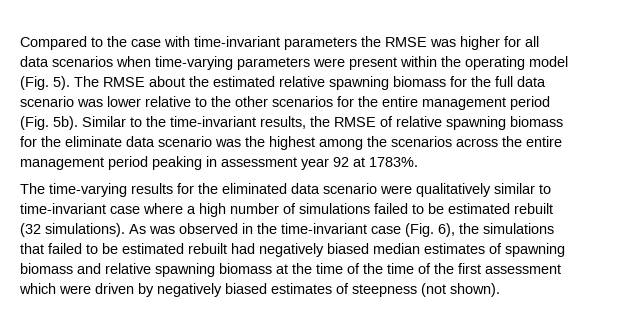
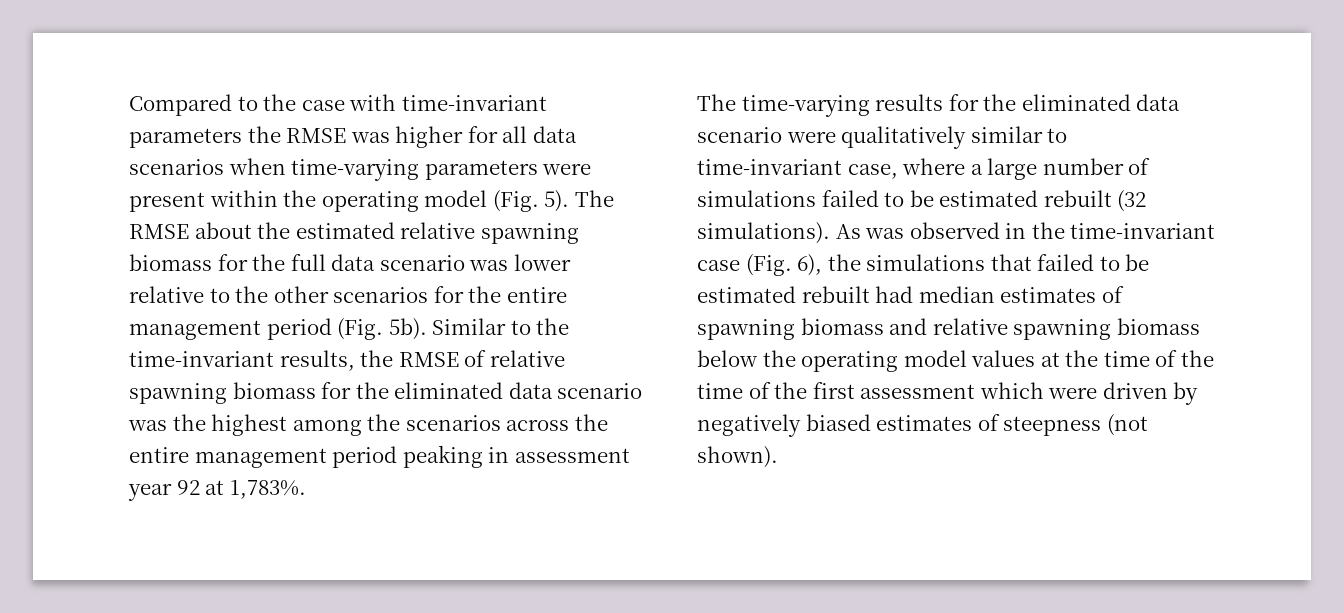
[65,136,122,147] eliminate -> [394,382,504,399] eliminated
[369,157,418,167] 1783%. -> [229,480,306,499] 1,783%.
[110,206,140,214] case -> [847,164,898,179] case,
[199,203,226,217] high -> [987,158,1038,180] large
[259,243,369,257] negatively biased -> (914, 294) none
(272, 268) none -> [697,350,1036,372] below the operating model values

